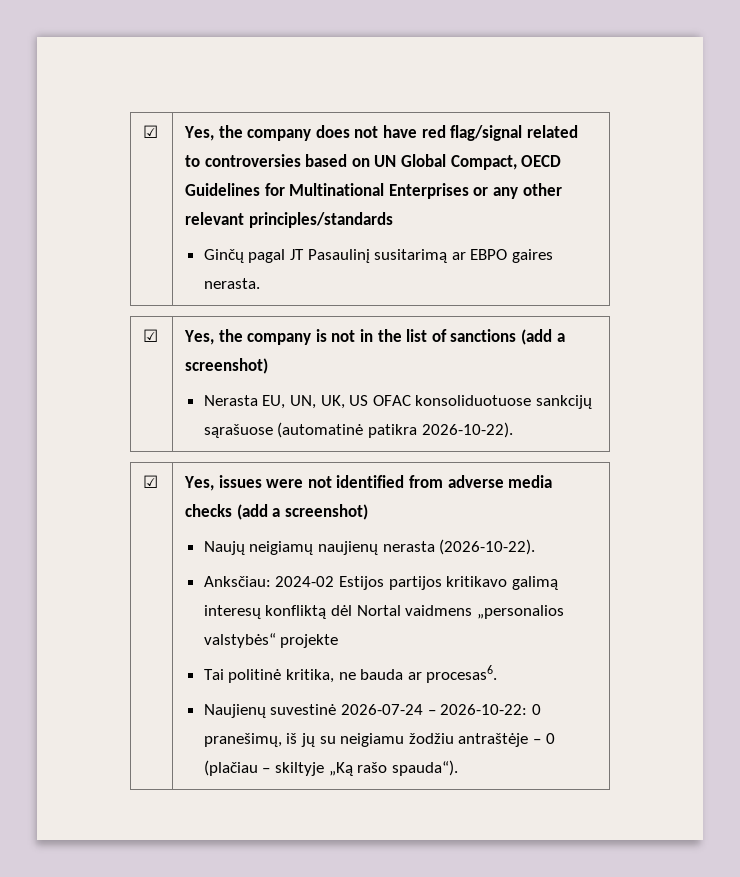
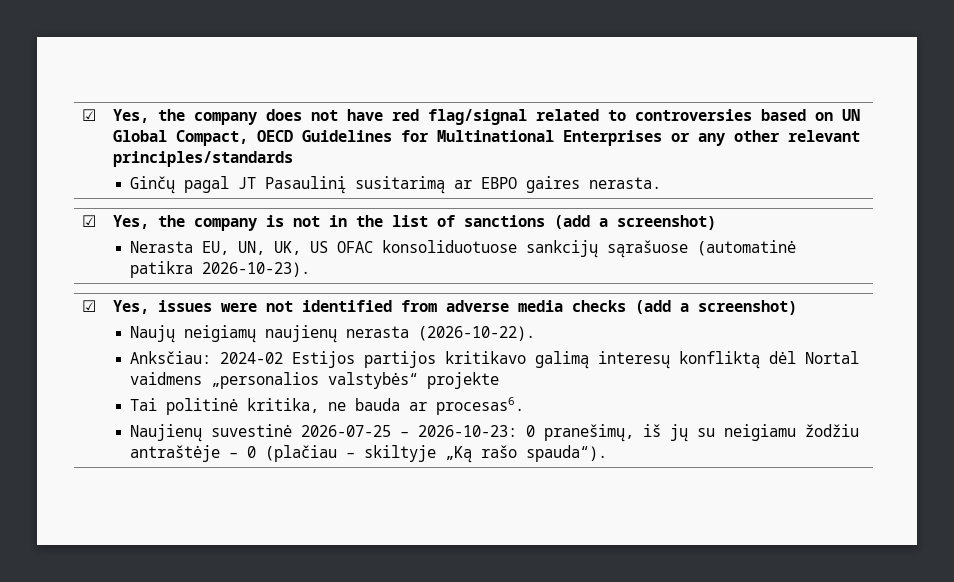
[421,422,513,438] 2026-10-22). -> [202,262,311,277] 2026-10-23).
[340,704,528,715] 2026-07-24 – 2026-10-22: -> [301,425,518,437] 2026-07-25 – 2026-10-23:

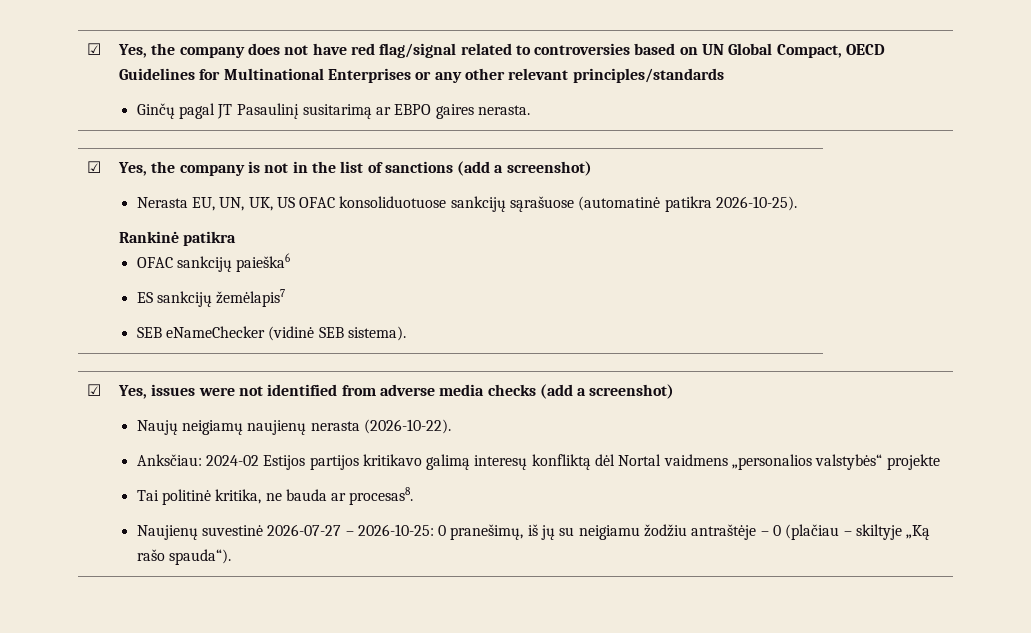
[202,262,311,277] 2026-10-23). -> [716,196,798,211] [118,231,237,246] [136,253,291,272] [136,289,286,307] [136,326,406,341] 2026-10-25). // Rankinė patikra // OFAC sankcijų paieška6 // ES sankcijų žemėlapis7 // SEB eNameChecker (vidinė SEB sistema).
[436,397,525,415] procesas6. -> [349,487,414,505] procesas8.
[301,425,518,437] 2026-07-25 – 2026-10-23: -> [267,524,434,536] 2026-07-27 – 2026-10-25:

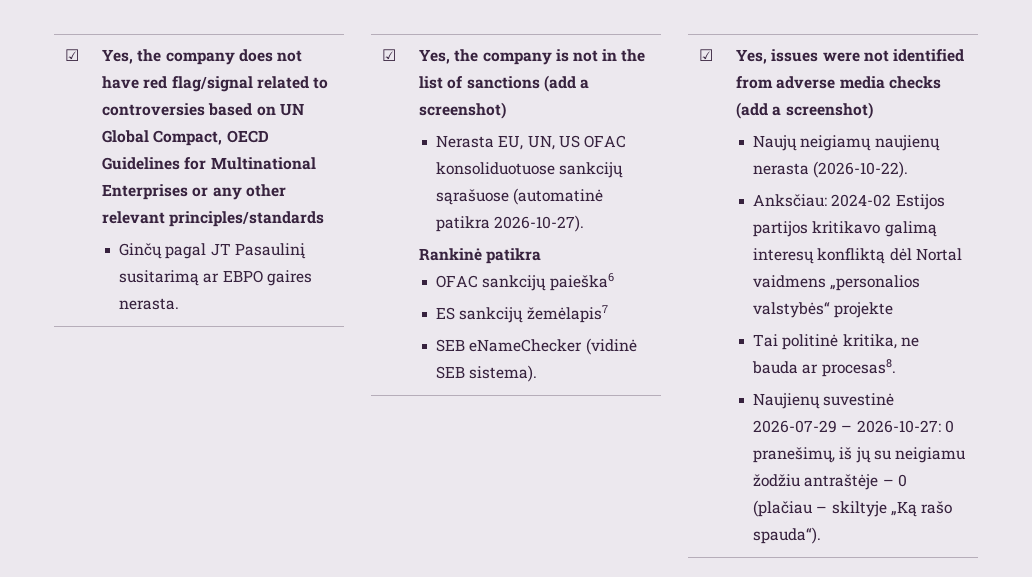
[248,197,273,211] UK, -> (555, 142) none
[716,196,798,211] 2026-10-25). -> [494,215,585,232] 2026-10-27).
[267,524,434,536] 2026-07-27 – 2026-10-25: -> [753,420,941,433] 2026-07-29 – 2026-10-27:

